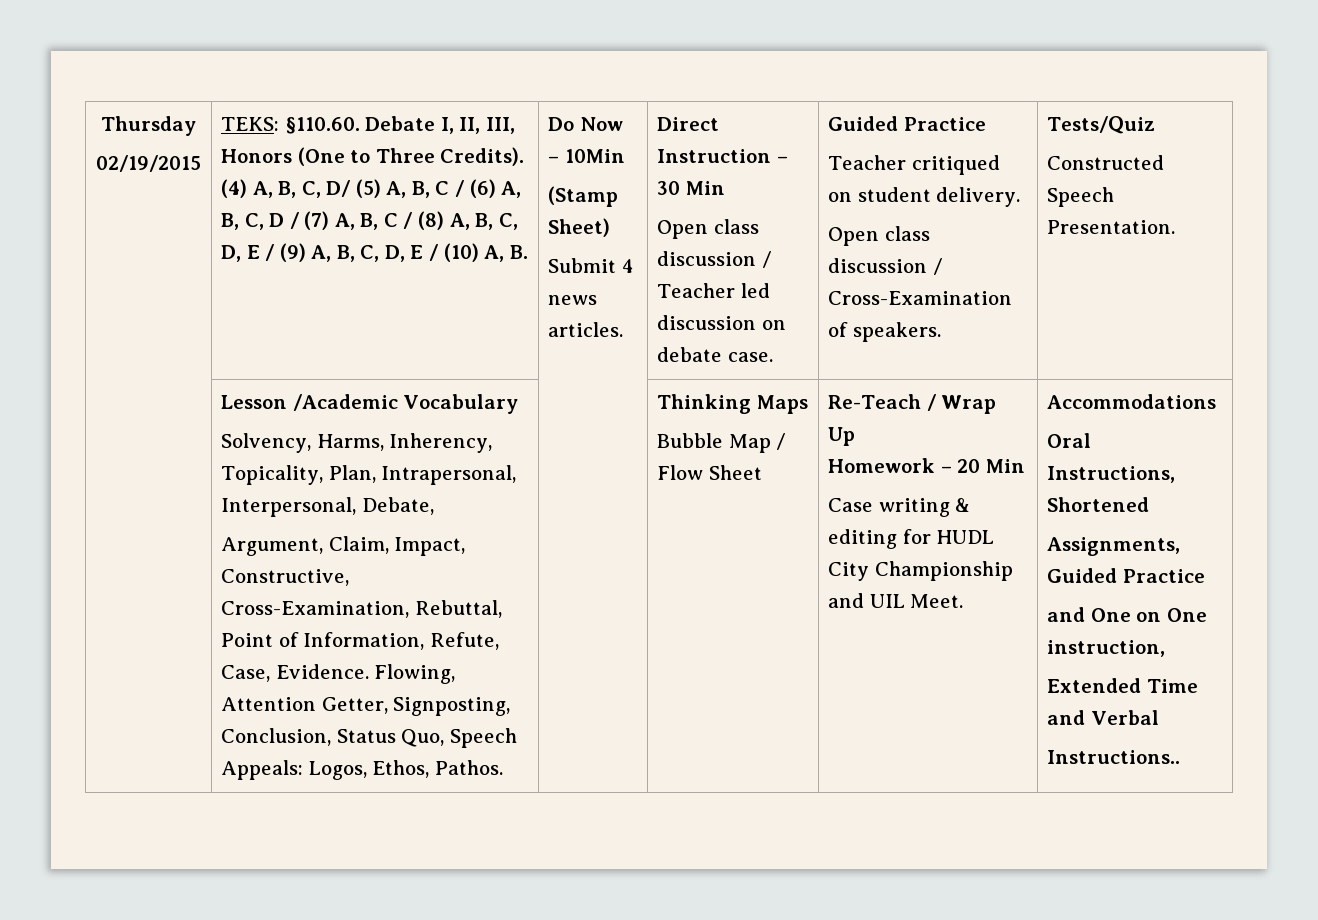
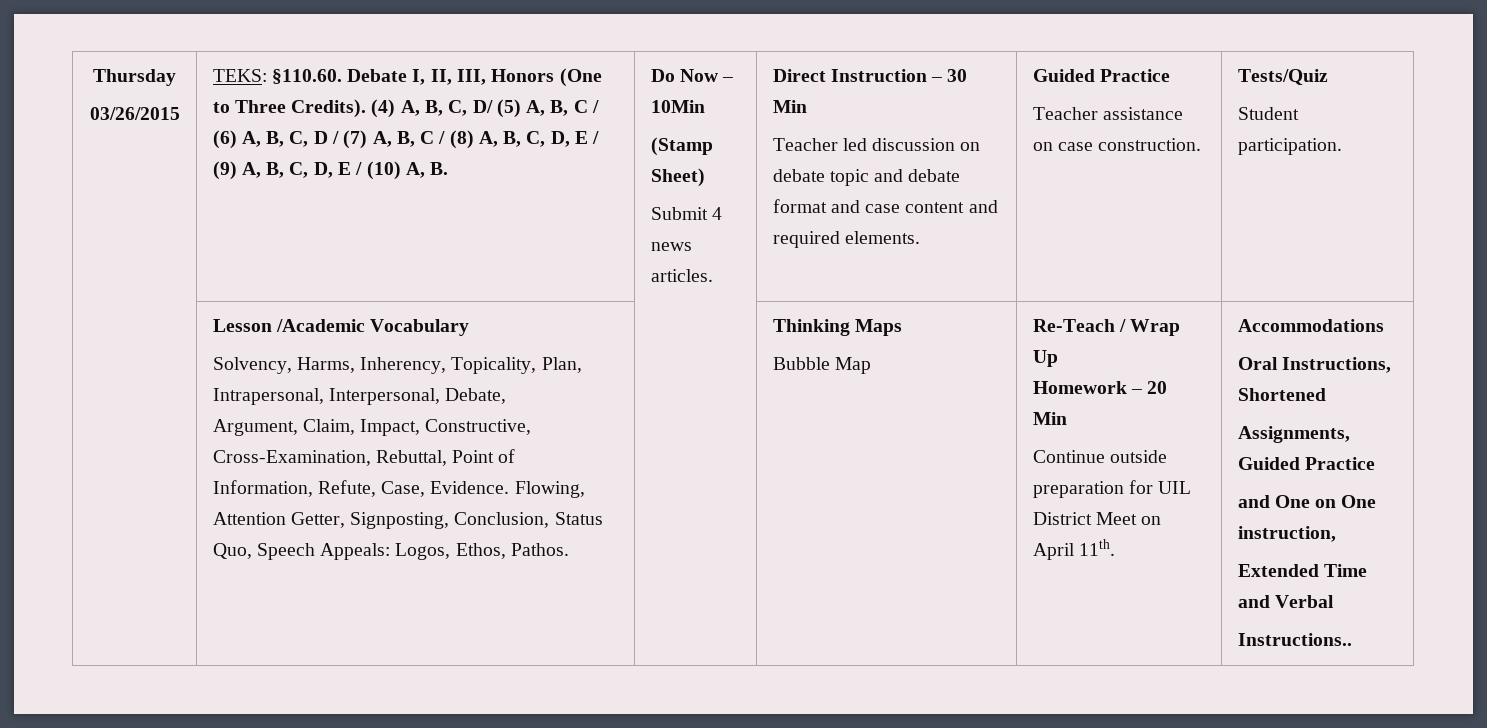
[96,155,201,172] 02/19/2015 -> [89,107,180,120] 03/26/2015
[657,219,759,239] [657,251,772,268] Open class discussion / -> (807, 106) none
[727,352,773,362] [828,116,986,131] [828,155,1000,175] [828,187,1021,207] [828,226,930,246] [828,258,943,275] [828,291,1013,305] [828,322,941,342] [1047,116,1156,134] [1047,155,1165,170] [1047,187,1115,207] [1047,220,1176,234] case. | Guided Practice // Teacher critiqued on student delivery. // Open class discussion / Cross-Examination of speakers. | Tests/Quiz // Constructed Speech Presentation. -> [829,169,961,186] [772,199,998,213] [772,231,920,248] [1032,69,1170,82] [1032,107,1183,120] [1032,138,1202,151] [1237,69,1328,85] [1237,107,1299,120] [1237,138,1342,155] topic and debate format and case content and required elements. | Guided Practice // Teacher assistance on case construction. | Tests/Quiz // Student participation.
[776,433,787,450] [657,465,762,480] / Flow Sheet -> (871, 365) none
[828,498,971,517] [828,529,995,549] [828,561,1013,581] [828,593,964,608] Case writing & editing for HUDL City Championship and UIL Meet. -> [1032,450,1167,463] [1032,480,1192,498] [1032,512,1162,525] [1032,539,1115,560] Continue outside preparation for UIL District Meet on April 11th.

